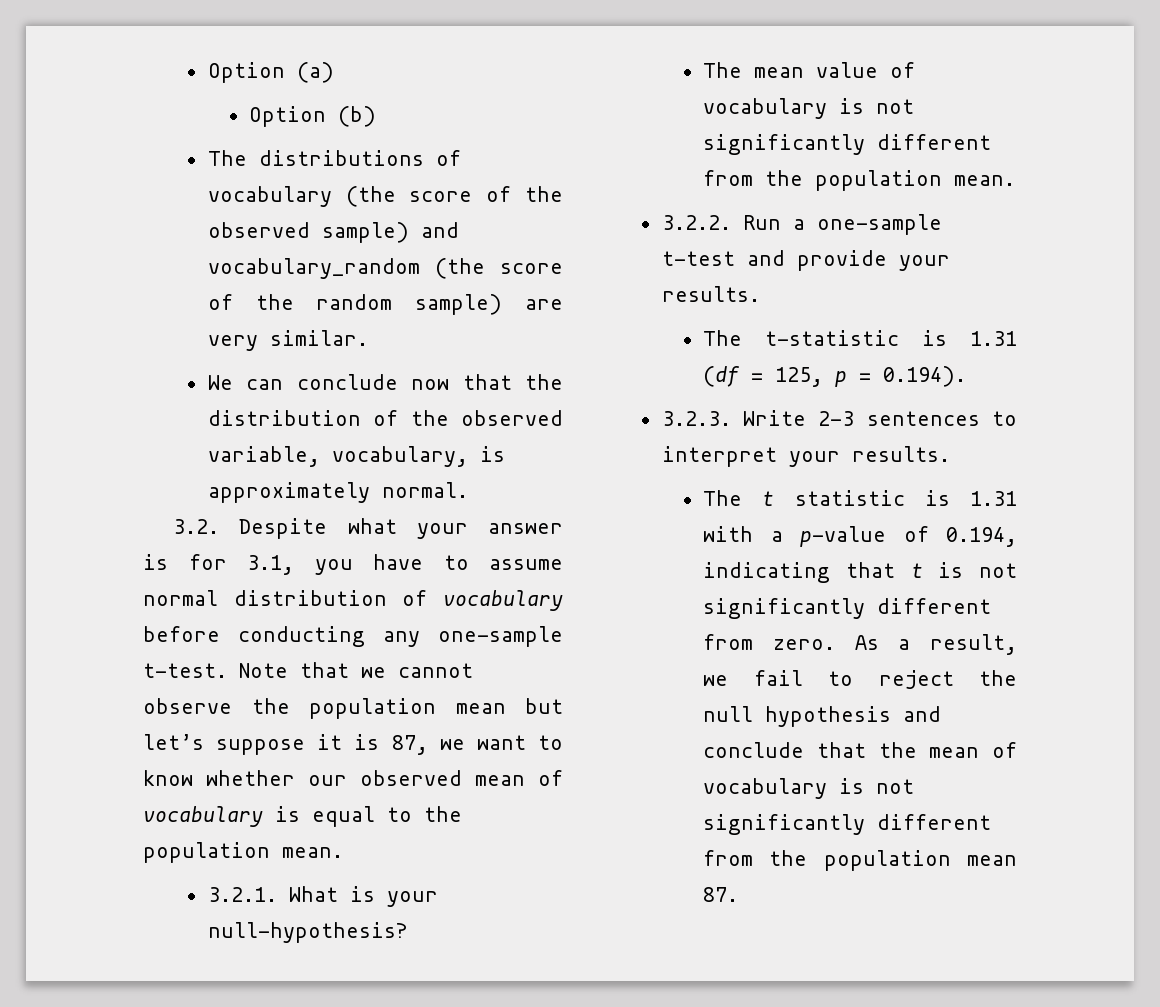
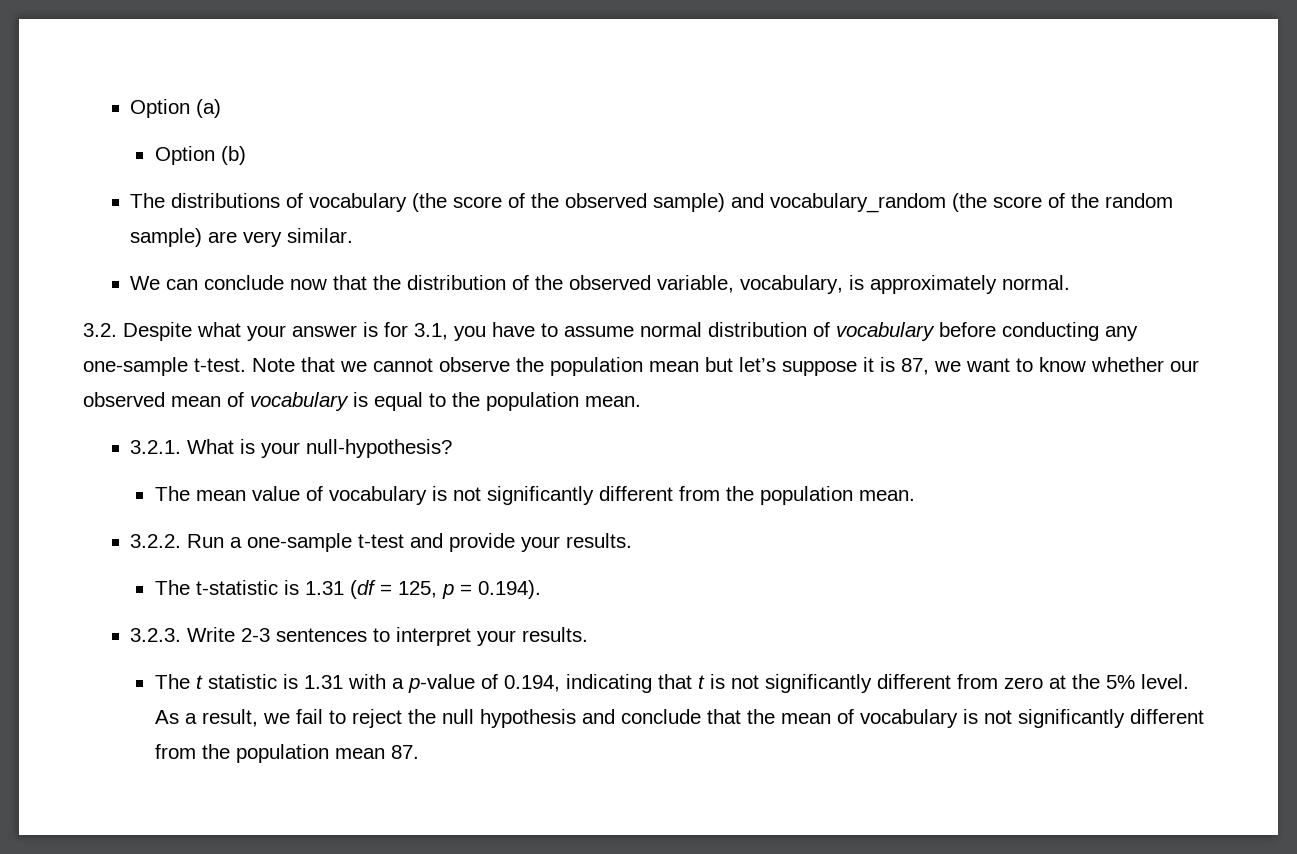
[772,639,835,650] zero. -> [1003,674,1189,689] zero at the 5% level.

